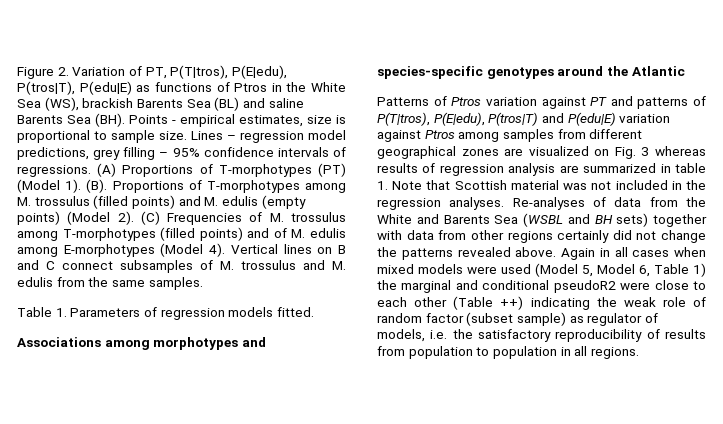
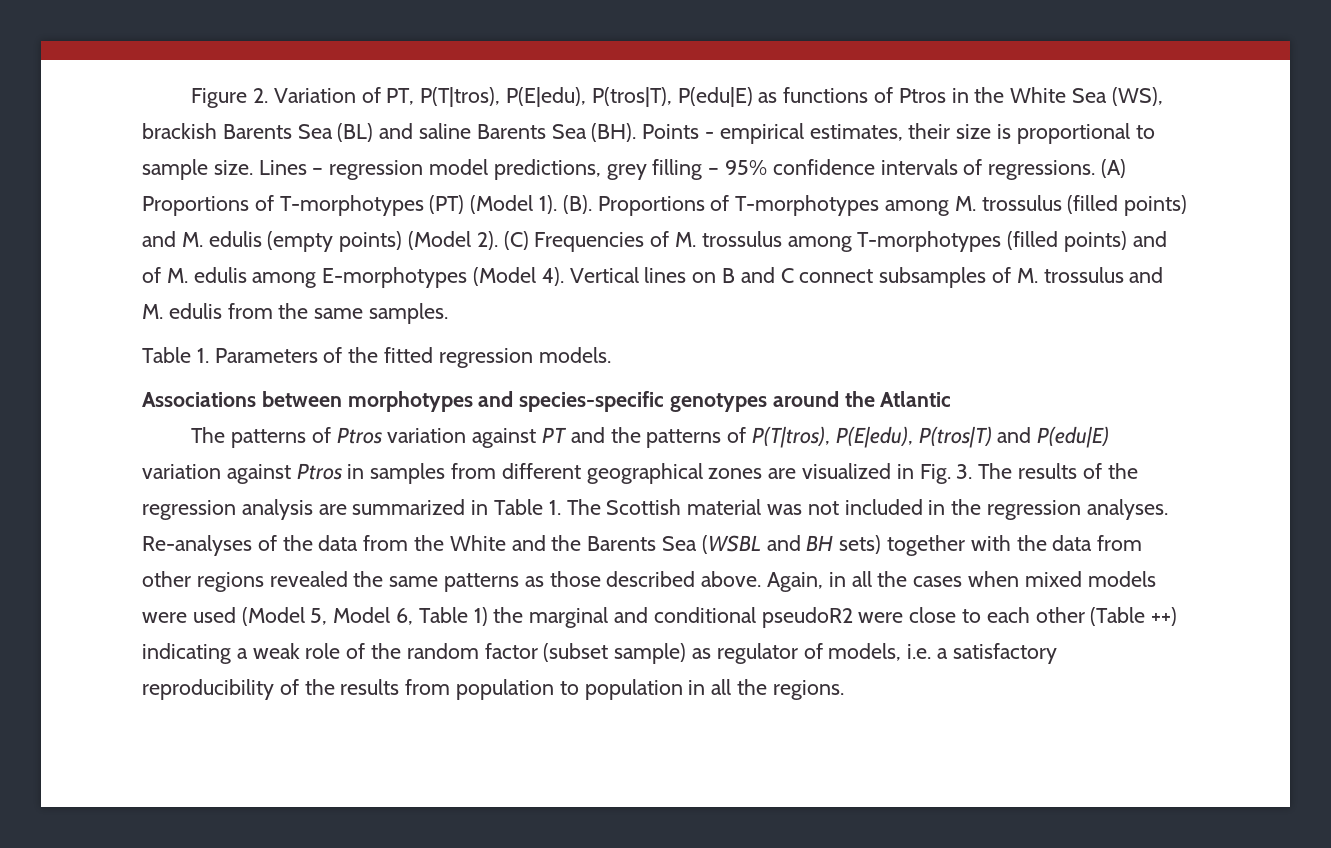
(303, 121) none -> [908,123,951,139] their
[160,307,314,320] regression models fitted. -> [348,347,611,368] the fitted regression models.
[104,340,150,350] among -> [261,391,342,407] between
[377,97,429,106] Patterns -> [191,427,306,448] The patterns
(633, 101) none -> [610,427,641,443] the
[458,132,500,142] among -> [347,464,365,479] in
[594,146,706,159] on Fig. 3 whereas -> [896,463,1013,484] in Fig. 3. The
(436, 168) none -> [1107,463,1138,479] the
[675,163,706,173] [377,180,451,190] table 1. Note that -> [494,499,601,515] Table 1. The
(606, 202) none -> [282,535,313,551] the
(439, 219) none -> [551,535,582,551] the
(402, 235) none -> [1016,535,1047,551] the
[557,230,706,243] [377,247,628,260] certainly did not change the patterns revealed above. Again in all -> [269,571,908,592] revealed the same patterns as those described above. Again, in all the
[596,297,617,307] the -> [236,648,248,659] a
(706, 302) none -> [371,643,402,659] the
[452,329,473,339] the -> [937,648,949,659] a
(660, 334) none -> [304,679,335,695] the
(588, 351) none -> [737,679,768,695] the

